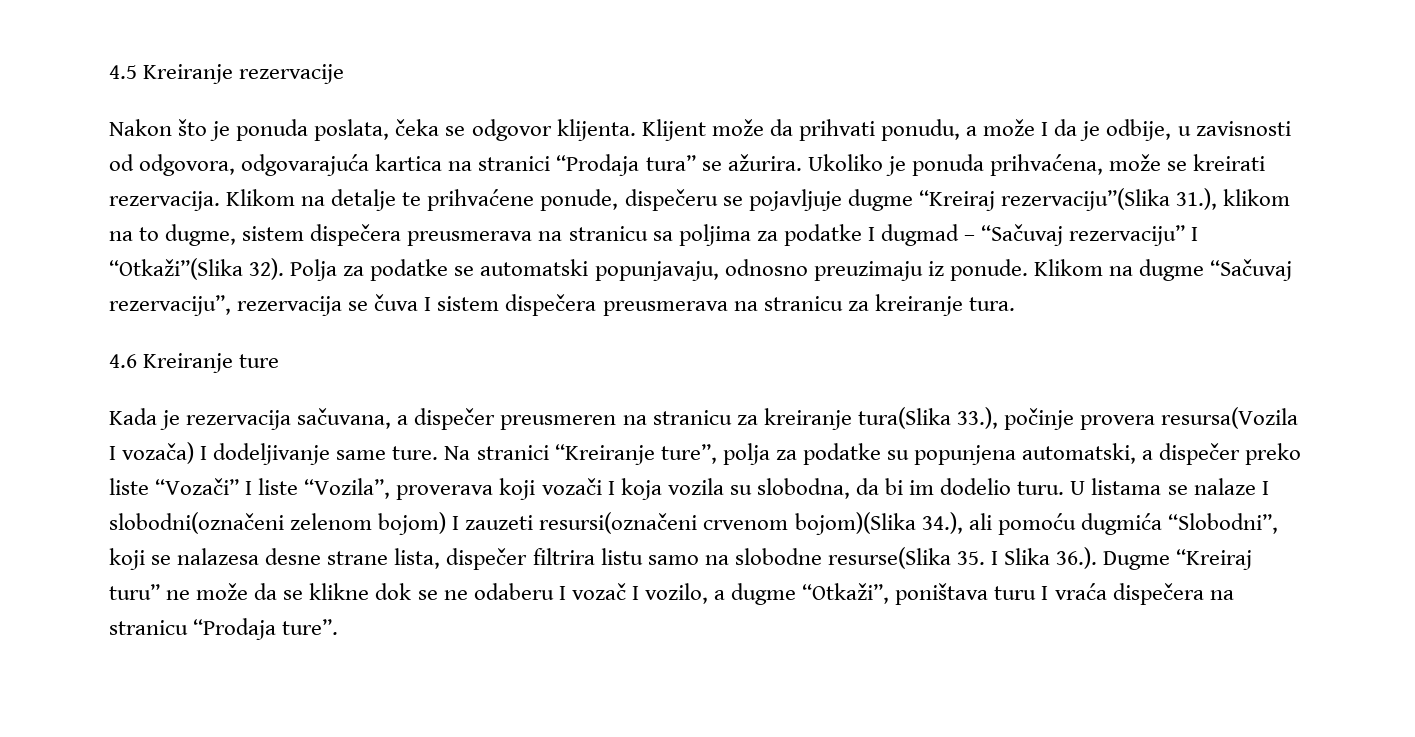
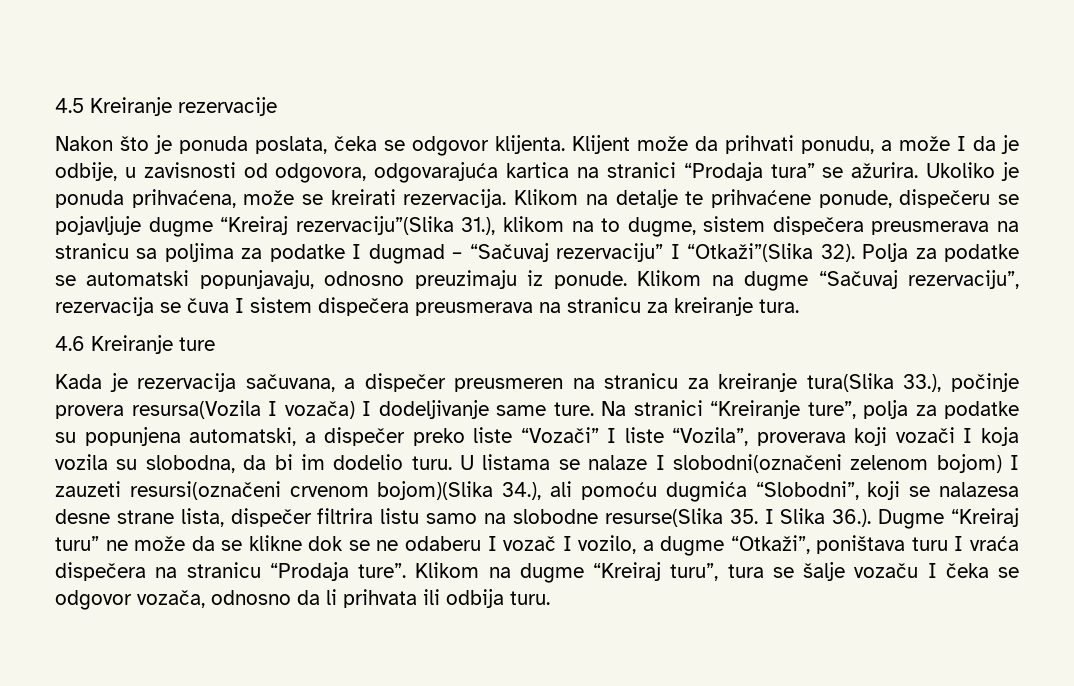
(339, 627) none -> [415,562,1019,583] [55,589,550,610] Klikom na dugme “Kreiraj turu”, tura se šalje vozaču I čeka se odgovor vozača, odnosno da li prihvata ili odbija turu.

